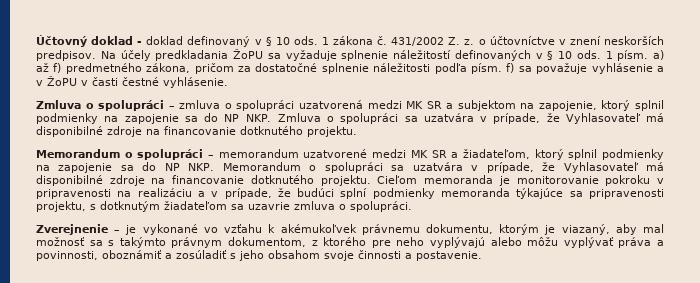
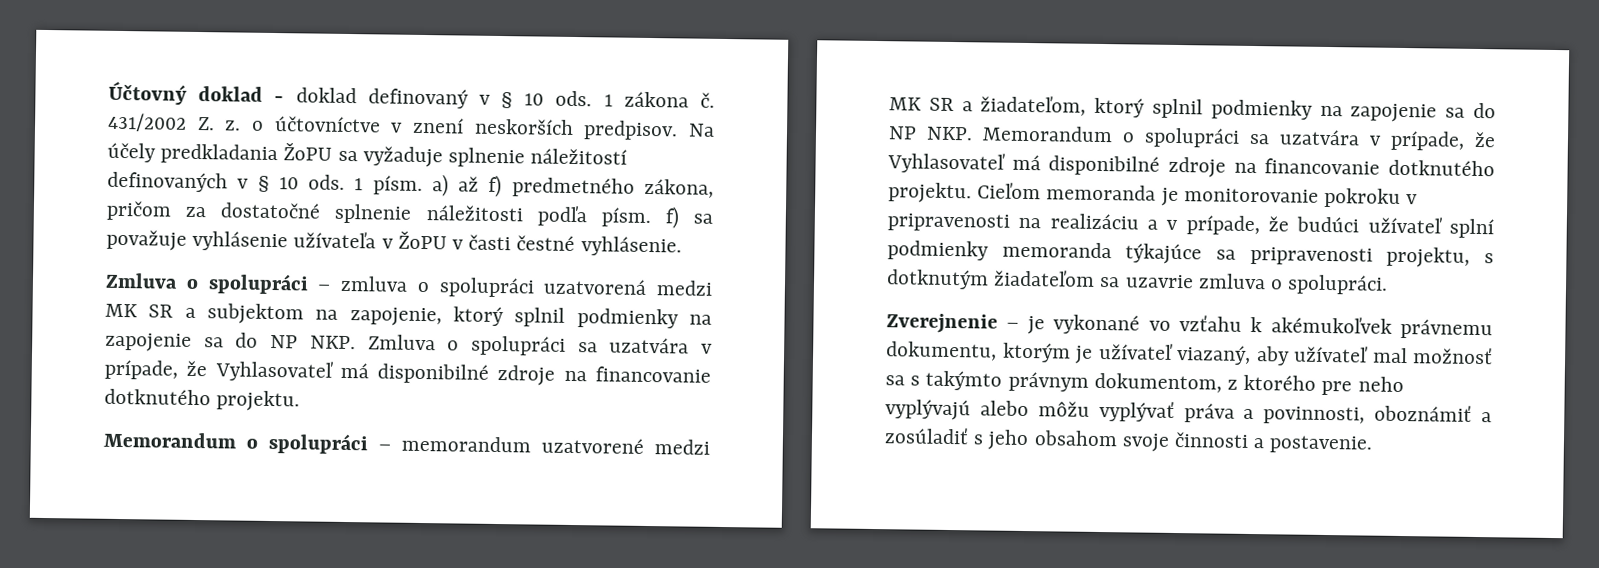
[656,66,664,72] a -> [293,231,377,249] užívateľa
(335, 192) none -> [1367,216,1443,234] užívateľ
(556, 230) none -> [1098,342,1174,360] užívateľ
(637, 229) none -> [1294,345,1369,363] užívateľ

